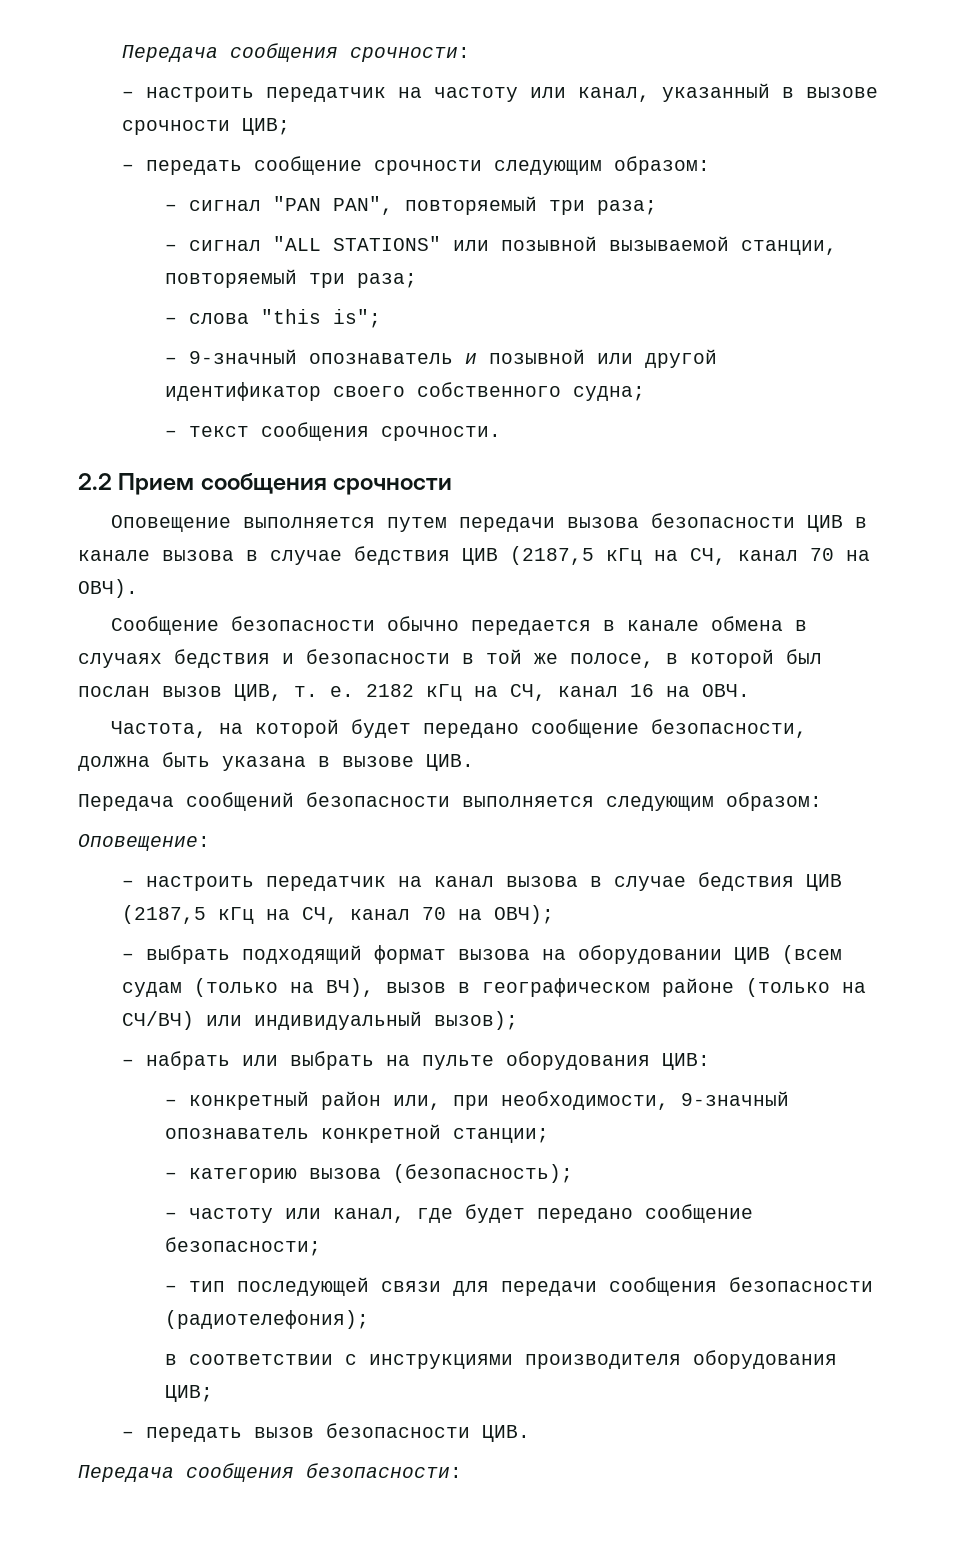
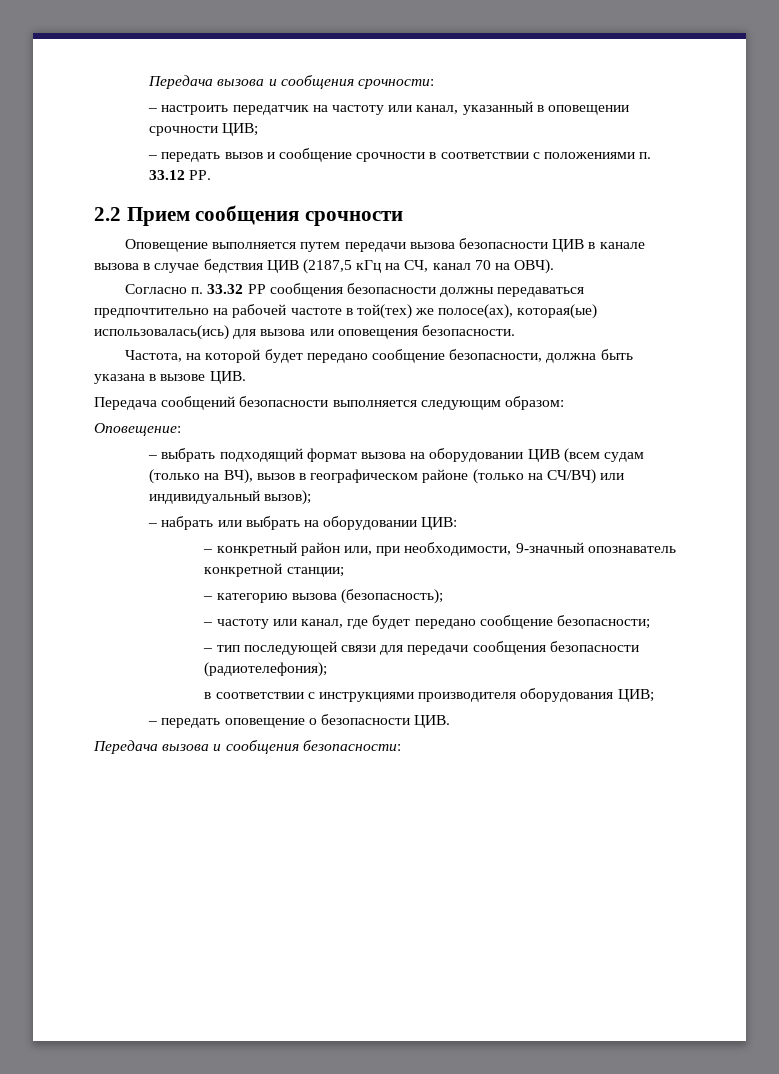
[121,45,218,62] Передача -> [148,75,277,89] Передача вызова и
[805,87,878,98] вызове -> [547,105,629,115] оповещении
[253,156,710,175] [165,196,658,215] [165,236,838,255] [165,269,418,288] [165,309,382,328] [165,349,718,368] [165,382,646,401] [165,422,502,441] сообщение срочности следующим образом: // – сигнал "PAN PAN", повторяемый три раза; // – сигнал "ALL STATIONS" или позывной вызываемой станции, повторяемый три раза; // – слова "this is"; // – 9-значный опознаватель и позывной или другой идентификатор своего собственного судна; // – текст сообщения срочности. -> [224,148,652,162] [149,170,212,180] вызов и сообщение срочности в соответствии с положениями п. 33.12 РР.
[110,616,807,635] [78,649,822,668] [78,684,750,701] Сообщение безопасности обычно передается в канале обмена в случаях бедствия и безопасности в той же полосе, в которой был послан вызов ЦИВ, т. е. 2182 кГц на СЧ, канал 16 на ОВЧ. -> [125,283,585,297] [94,304,598,319] [94,325,515,340] Согласно п. 33.32 РР сообщения безопасности должны передаваться предпочтительно на рабочей частоте в той(тех) же полосе(ах), которая(ые) использовалась(ись) для вызова или оповещения безопасности.
[121,872,842,891] [121,905,554,924] // – настроить передатчик на канал вызова в случае бедствия ЦИВ (2187,5 кГц на СЧ, канал 70 на ОВЧ); -> (181, 429) none
[421,1051,650,1070] пульте оборудования -> [323,516,418,530] оборудовании
[253,1427,314,1438] вызов -> [224,718,317,728] оповещение о
(174, 1473) none -> [162,744,222,751] вызова и

